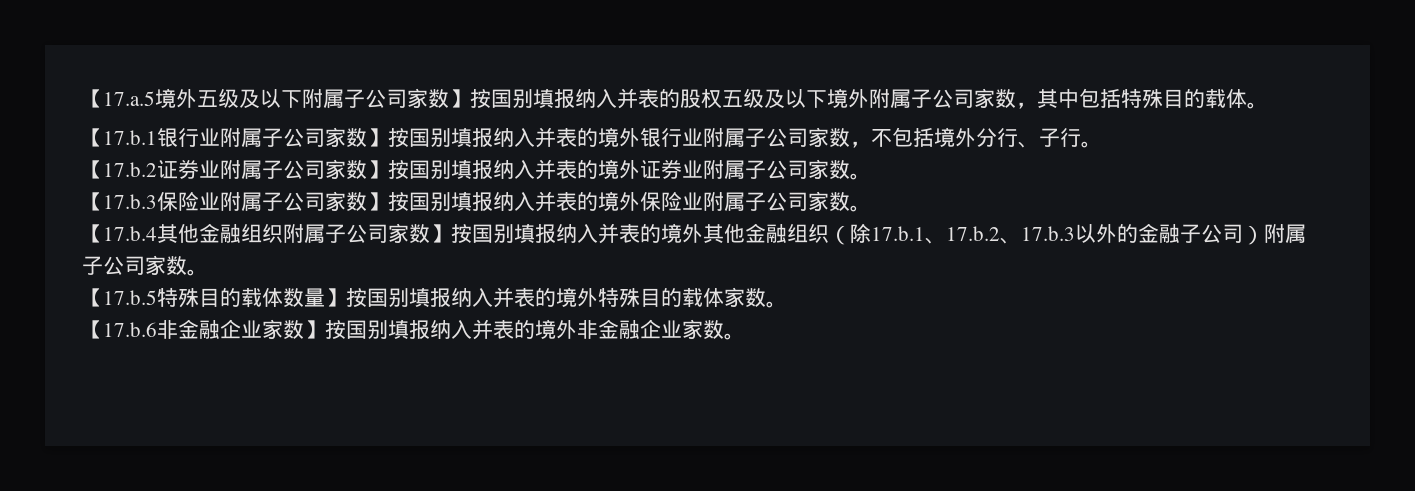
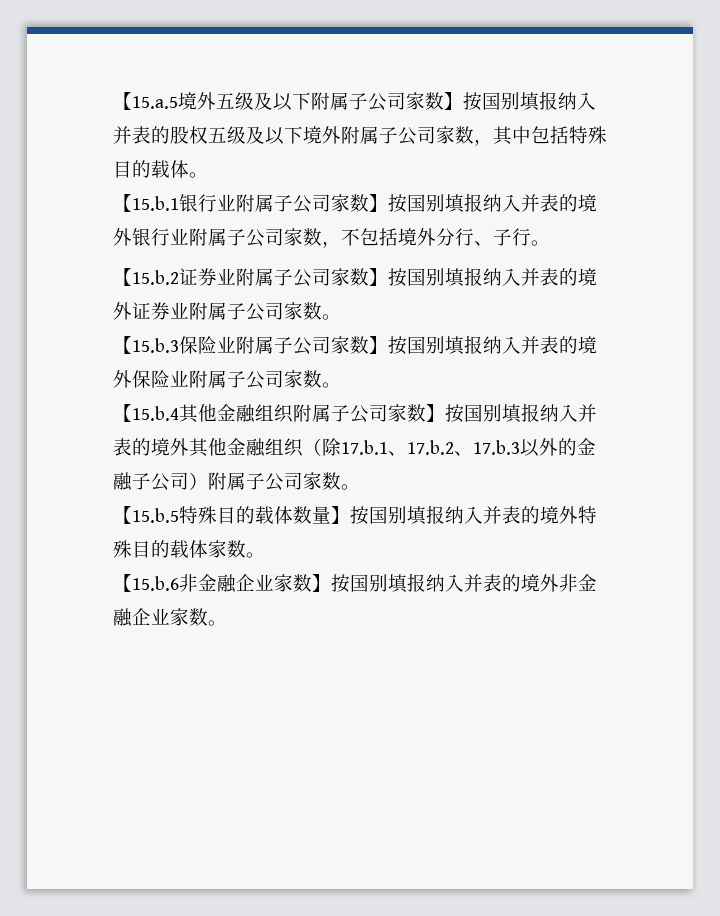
[82,89,155,108] 【17.a.5 -> [113,92,178,110] 【15.a.5
[103,130,157,145] 17.b.1 -> [132,196,179,211] 15.b.1
[103,162,157,177] 17.b.2 -> [132,270,179,285] 15.b.2
[103,194,157,209] 17.b.3 -> [132,338,179,353] 15.b.3
[103,226,157,241] 17.b.4 -> [132,406,179,421] 15.b.4
[103,290,157,305] 17.b.5 -> [132,508,179,523] 15.b.5
[103,322,157,337] 17.b.6 -> [132,576,179,591] 15.b.6

